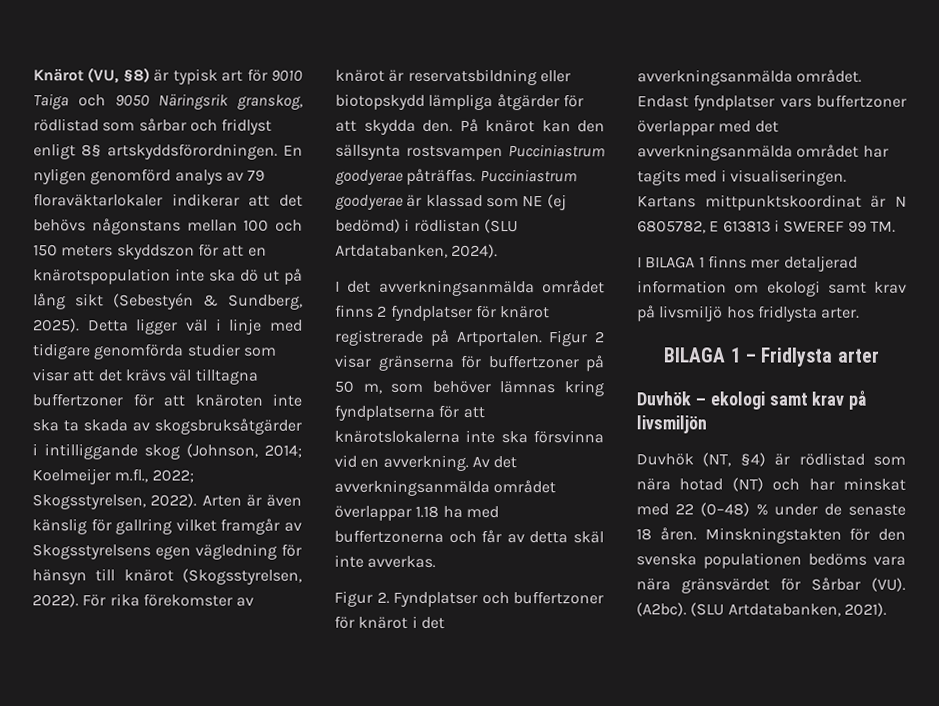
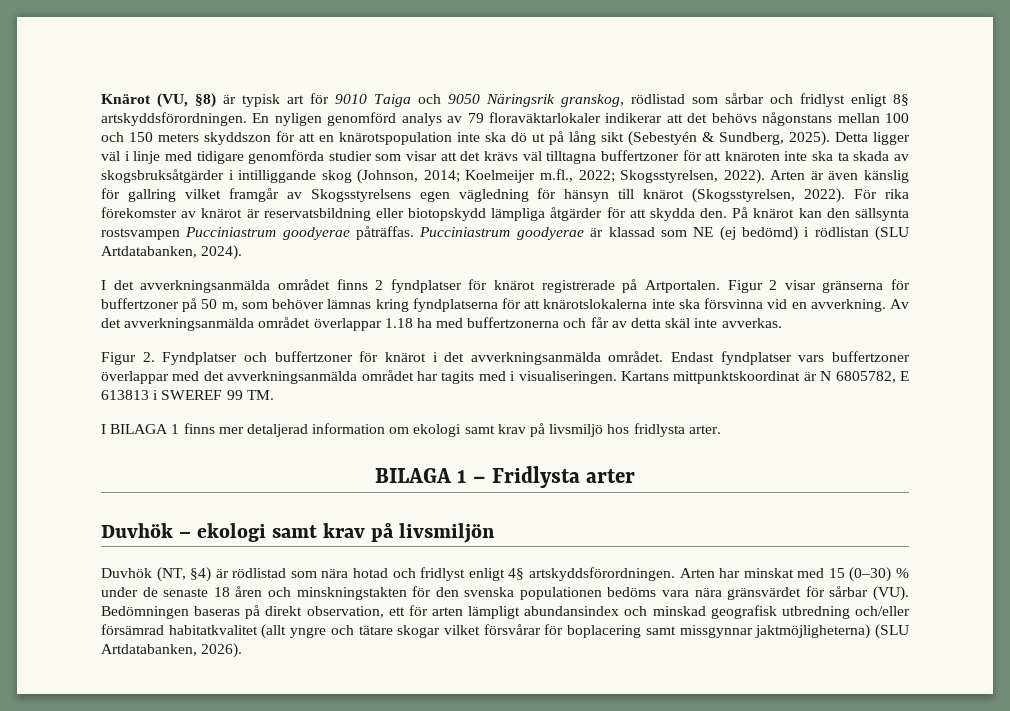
[731,477,801,492] (NT) och -> [392,567,715,581] och fridlyst enligt 4§ artskyddsförordningen. Arten
[674,502,750,517] 22 (0–48) -> [828,567,892,582] 15 (0–30)
[659,527,842,544] åren. Minskningstakten -> [235,586,407,600] åren och minskningstakten
[811,577,906,592] [636,602,887,617] Sårbar (VU). (A2bc). (SLU Artdatabanken, 2021). -> [829,586,910,601] [101,605,910,619] [101,624,909,639] [101,643,243,658] sårbar (VU). Bedömningen baseras på direkt observation, ett för arten lämpligt abundansindex och minskad geografisk utbredning och/eller försämrad habitatkvalitet (allt yngre och tätare skogar vilket försvårar för boplacering samt missgynnar jaktmöjligheterna) (SLU Artdatabanken, 2026).

